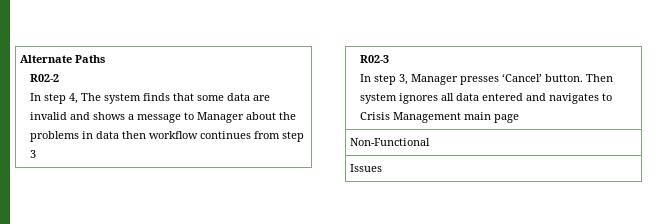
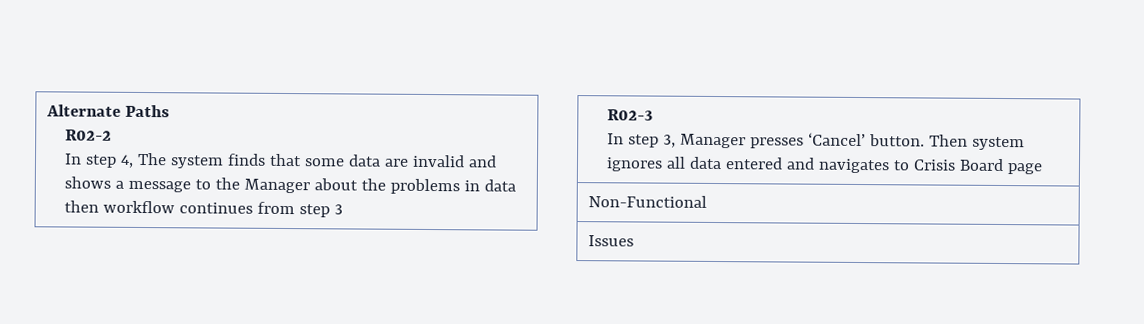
(194, 116) none -> [215,177,241,190] the
[392,112,491,123] Management main -> [958,158,1004,172] Board

